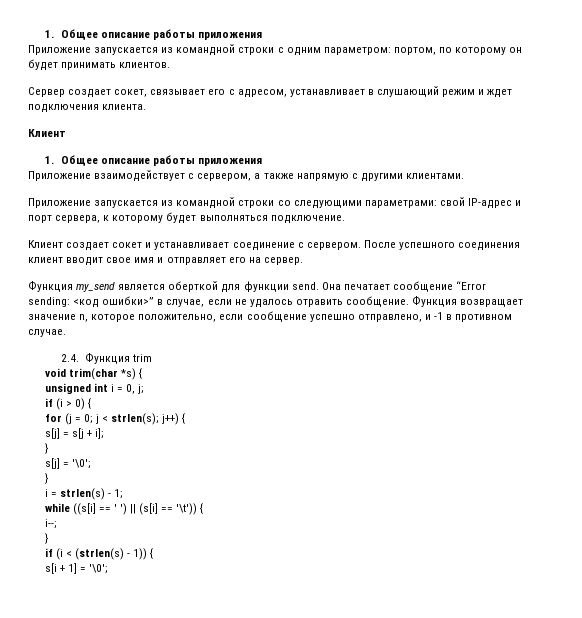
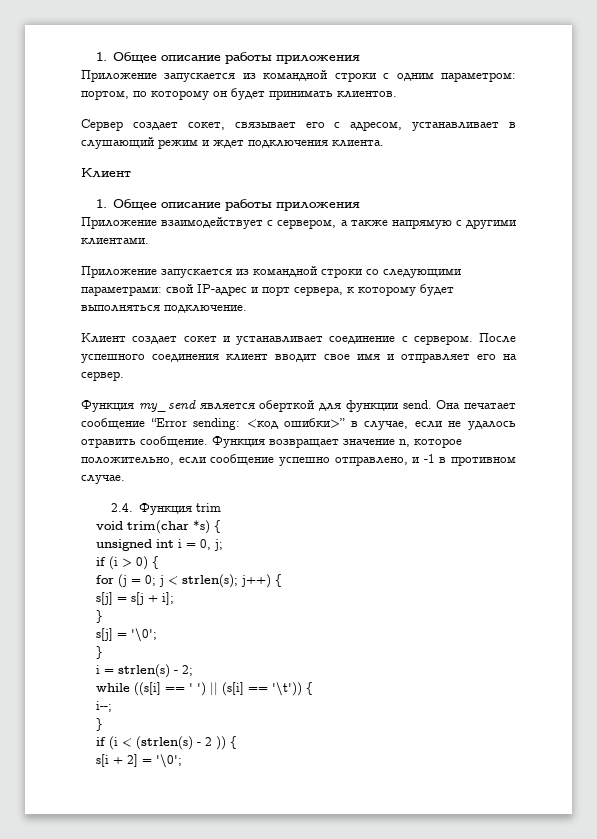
[113,489,123,499] 1; -> [181,665,193,676] 2;
[133,548,148,560] 1)) -> [204,736,226,750] 2 ))
[67,563,77,574] 1] -> [126,754,138,767] 2]

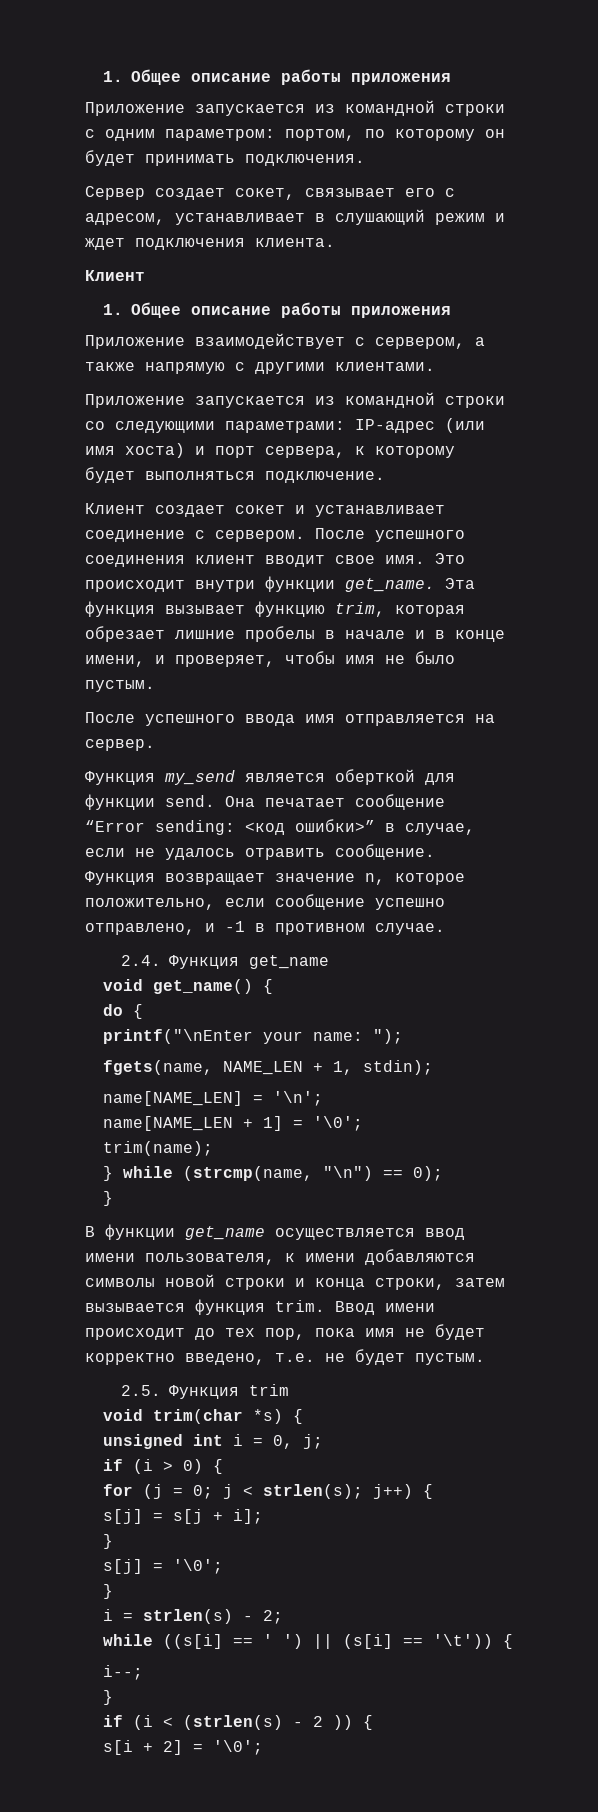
[337,91,397,98] клиентов. -> [245,154,365,166] подключения.
[166,284,247,296] свой IP-адрес -> [355,418,485,433] [85,443,185,458] IP-адрес (или имя хоста)
[357,353,496,363] имя и отправляет его -> [385,553,465,564] [85,576,475,592] [85,601,465,617] [85,626,505,642] [85,651,455,667] [85,680,155,692] [85,712,465,726] имя. Это происходит внутри функции get_name. Эта функция вызывает функцию trim, которая обрезает лишние пробелы в начале и в конце имени, и проверяет, чтобы имя не было пустым. // После успешного ввода имя отправляется
(193, 509) none -> [248,955,329,969] [102,979,273,994] [102,1004,143,1019] [102,1029,403,1044] [102,1060,433,1075] [102,1091,323,1106] [102,1116,363,1131] [102,1141,213,1156] [102,1166,443,1181] [102,1191,113,1206] [85,1224,465,1240] [85,1249,475,1265] [85,1274,505,1290] [85,1299,435,1315] [85,1324,485,1340] [85,1349,485,1365] [120,1385,239,1399] get_name // void get_name() { // do { // printf("\nEnter your name: "); // fgets(name, NAME_LEN + 1, stdin); // name[NAME_LEN] = '\n'; // name[NAME_LEN + 1] = '\0'; // trim(name); // } while (strcmp(name, "\n") == 0); // } // В функции get_name осуществляется ввод имени пользователя, к имени добавляются символы новой строки и конца строки, затем вызывается функция trim. Ввод имени происходит до тех пор, пока имя не будет корректно введено, т.е. не будет пустым. // 2.5. Функция

